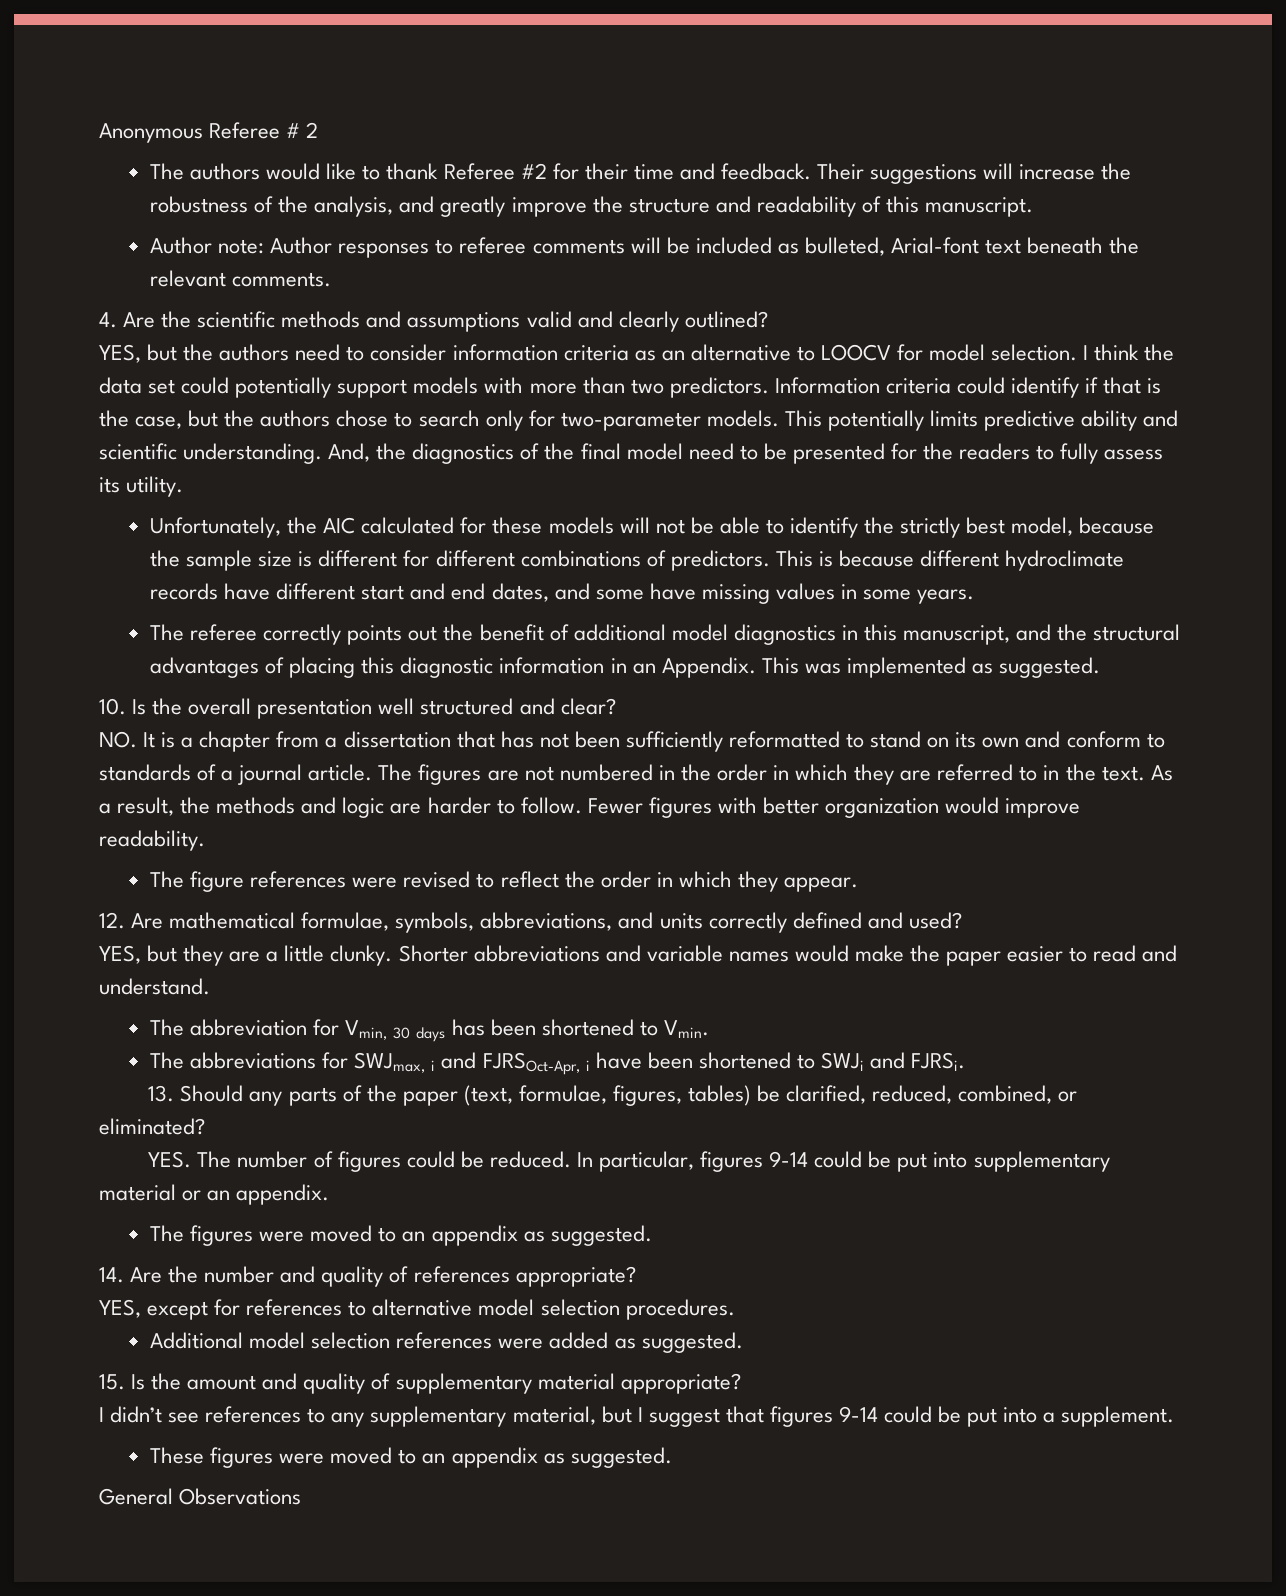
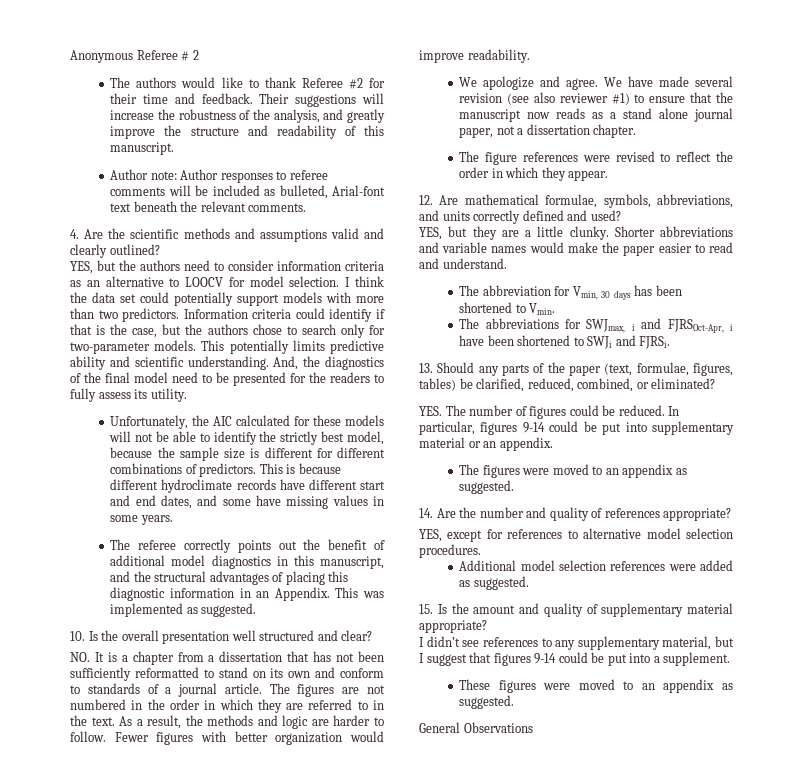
(205, 840) none -> [459,76,733,90] [459,92,733,105] [459,108,733,122] [459,124,637,138] // We apologize and agree. We have made several revision (see also reviewer #1) to ensure that the manuscript now reads as a stand alone journal paper, not a dissertation chapter.

